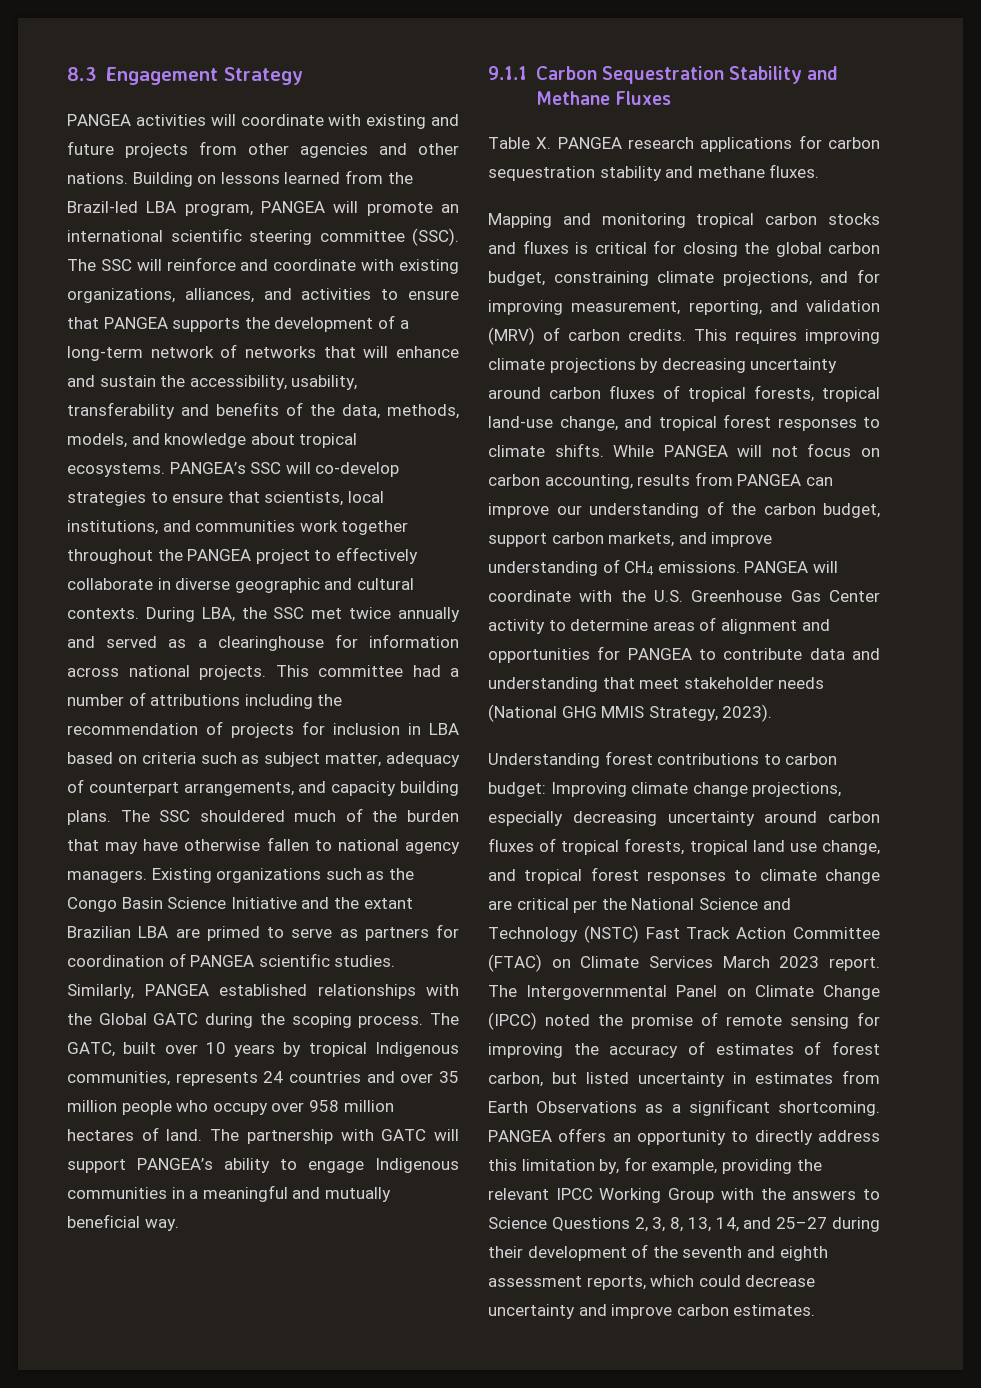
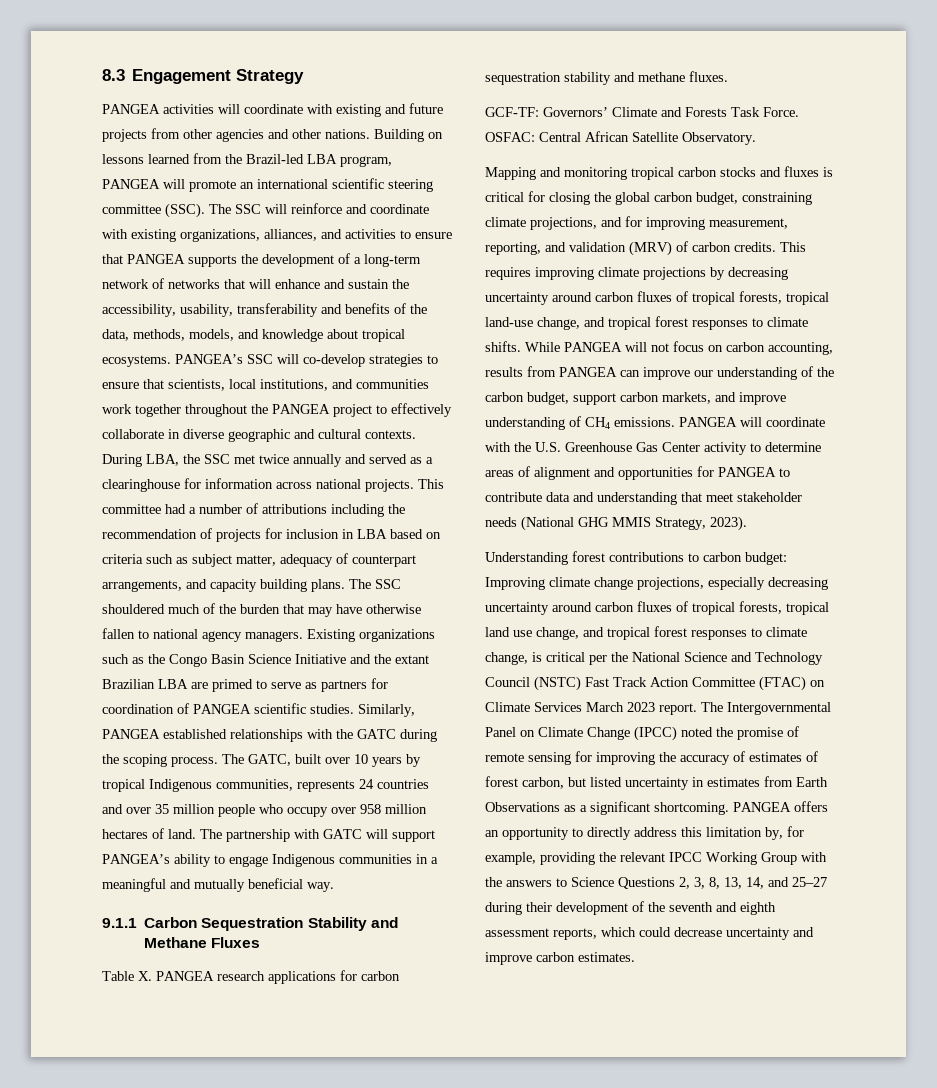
[98,1013,147,1025] Global -> (353, 734) none
(820, 171) none -> [485,107,799,117] [485,131,756,145] // GCF-TF: Governors’ Climate and Forests Task Force. OSFAC: Central African Satellite Observatory.
[825,869,880,884] [488,900,512,910] change are -> [485,652,542,665] change, is
(578, 934) none -> [485,677,530,687] Council

